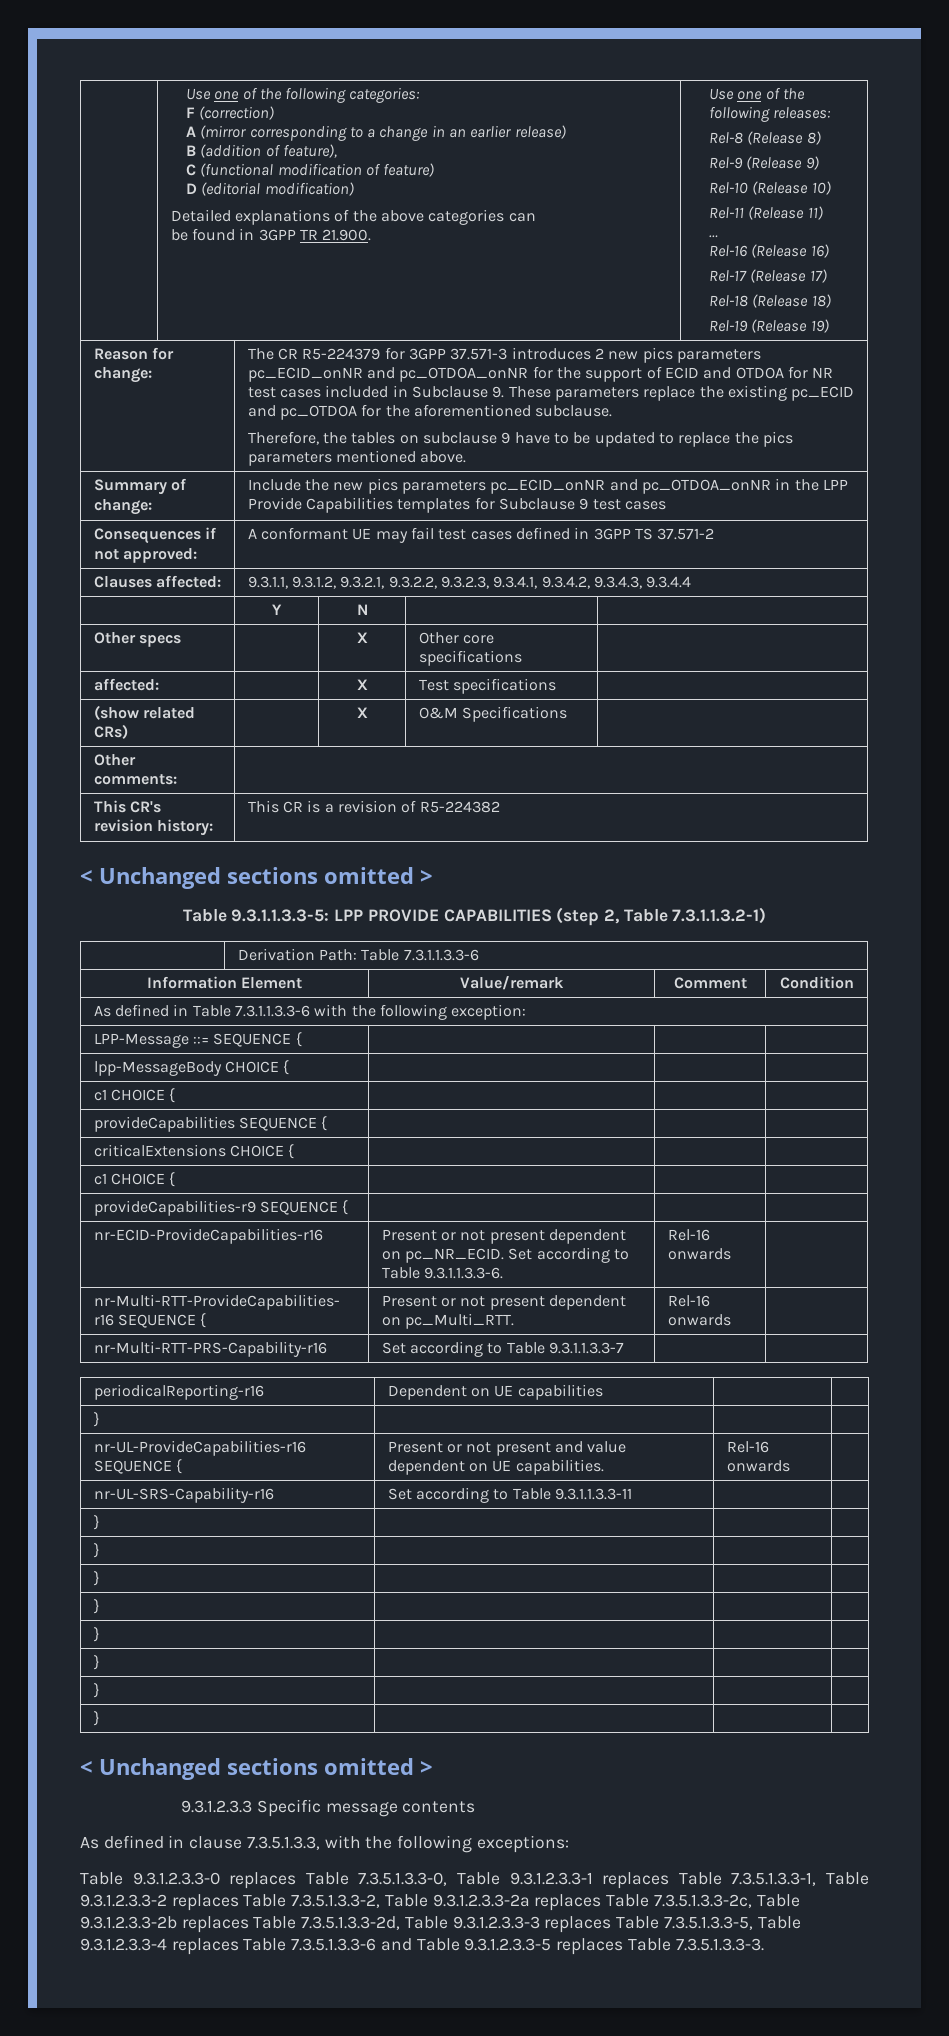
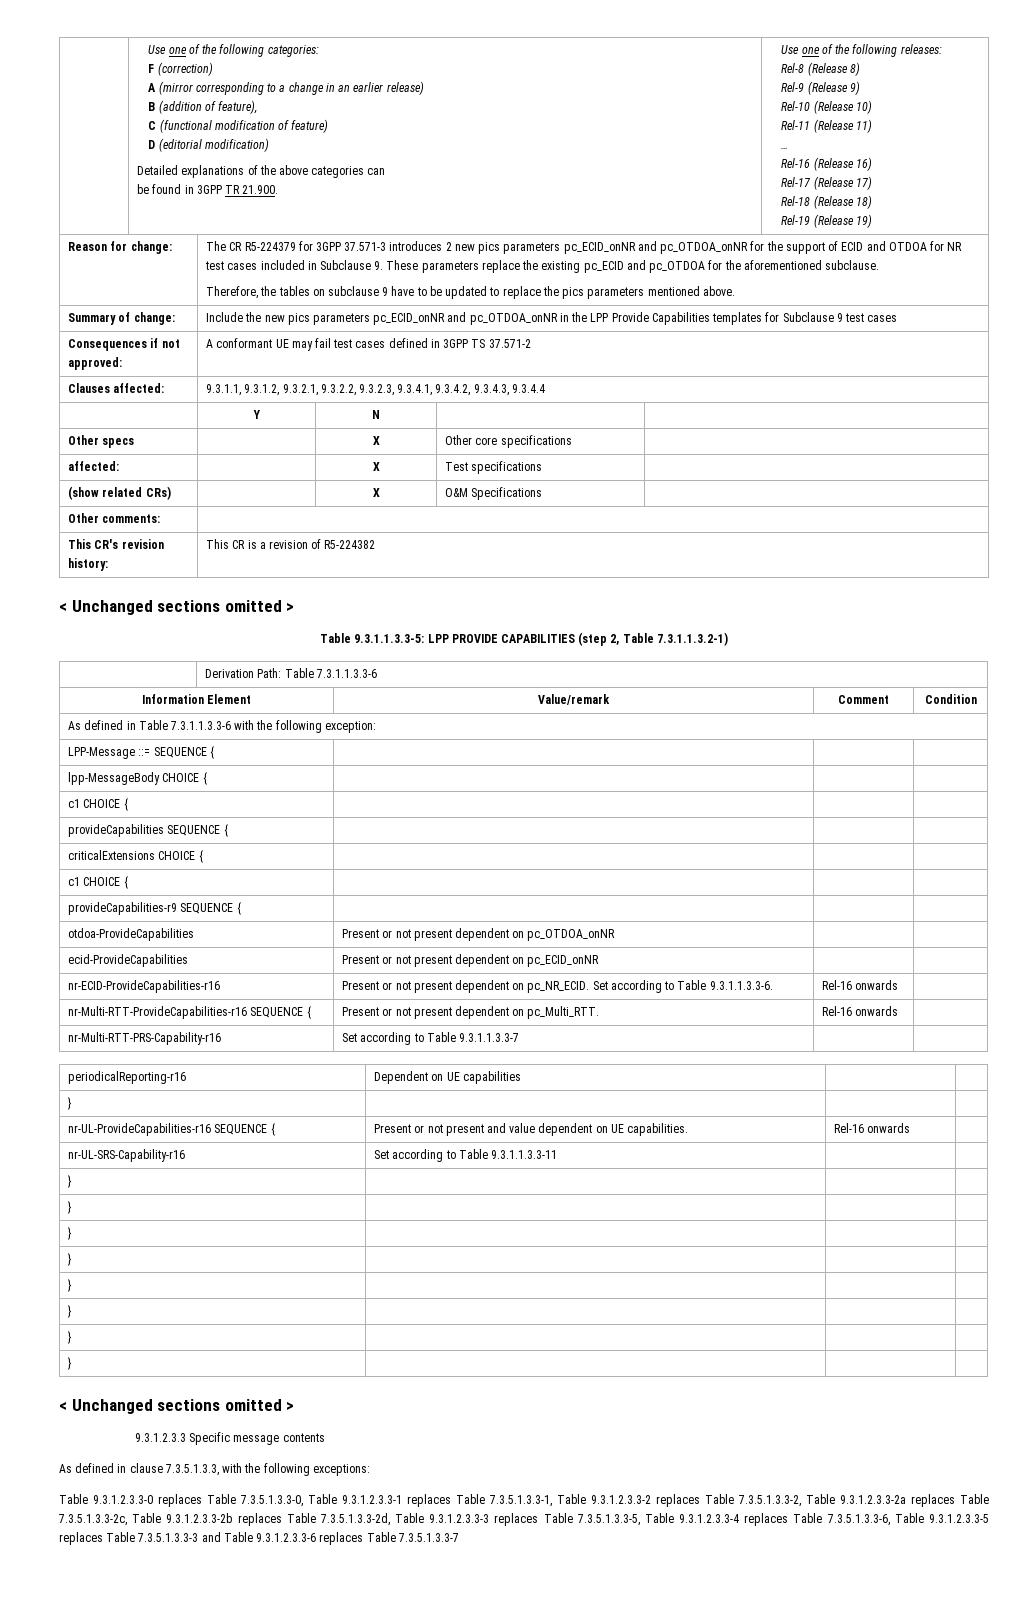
(349, 1207) none -> [68,928,195,941] [342,928,616,941] [68,954,189,967] [342,954,600,967] // otdoa-ProvideCapabilities | Present or not present dependent on pc_OTDOA_onNR | | // ecid-ProvideCapabilities | Present or not present dependent on pc_ECID_onNR | |
[291,1938,412,1951] 7.3.5.1.3.3-6 and -> [827,1514,890,1526] 7.3.5.1.3.3-6,
[675,1938,764,1951] 7.3.5.1.3.3-3. -> [138,1532,459,1545] 7.3.5.1.3.3-3 and Table 9.3.1.2.3.3-6 replaces Table 7.3.5.1.3.3-7

